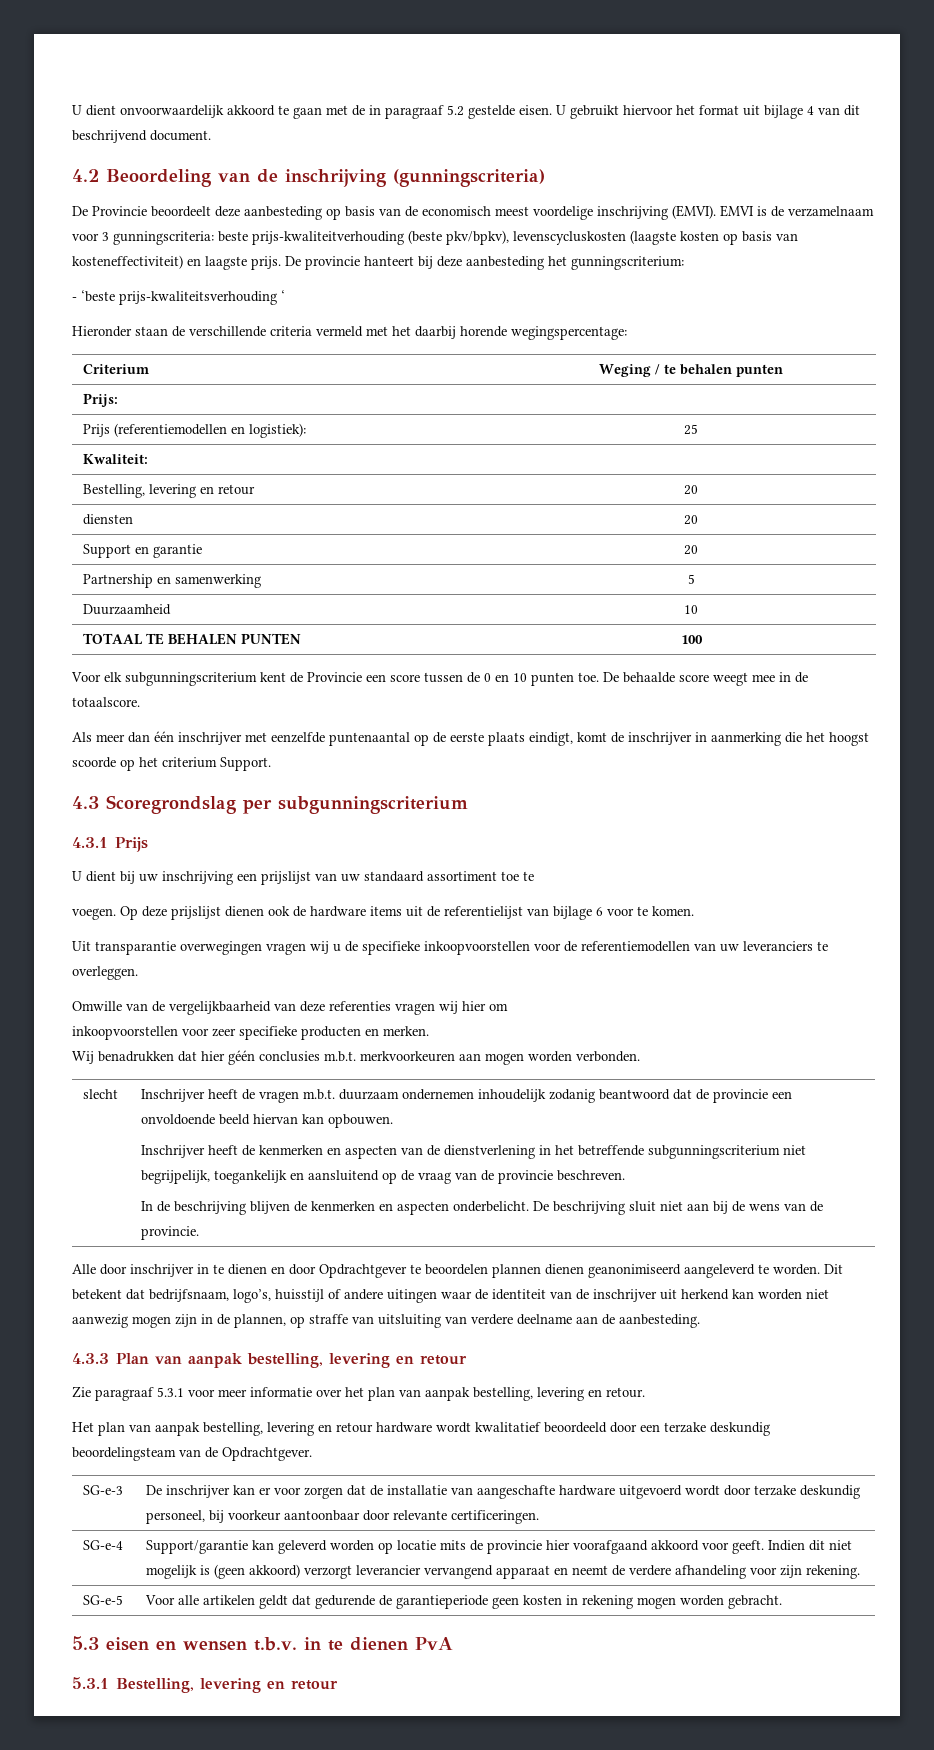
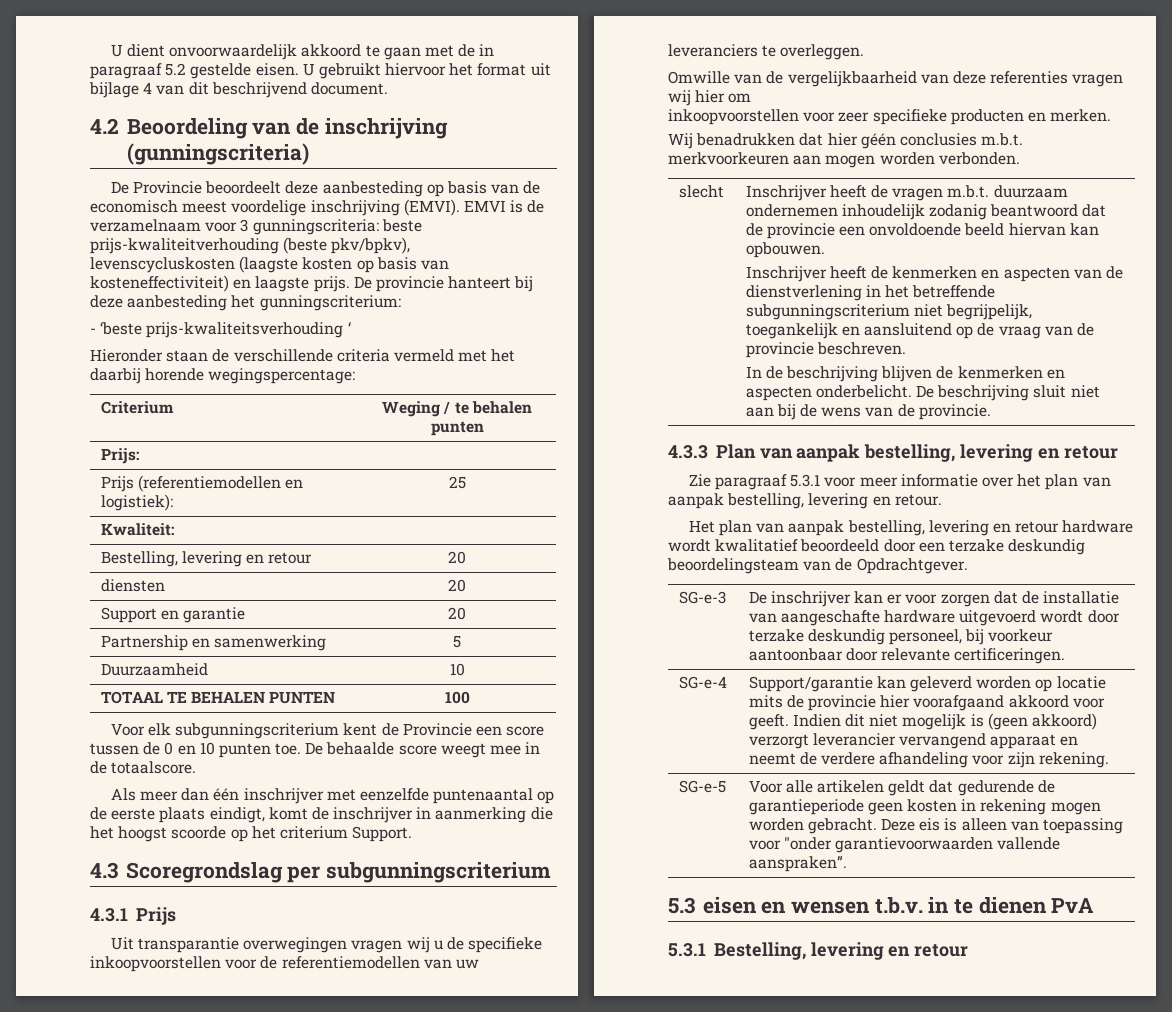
[72,871,534,885] [72,906,694,920] // U dient bij uw inschrijving een prijslijst van uw standaard assortiment toe te // voegen. Op deze prijslijst dienen ook de hardware items uit de referentielijst van bijlage 6 voor te komen. -> (176, 916) none
[72,1264,843,1278] [72,1289,829,1303] [72,1314,700,1328] // Alle door inschrijver in te dienen en door Opdrachtgever te beoordelen plannen dienen geanonimiseerd aangeleverd te worden. Dit betekent dat bedrijfsnaam, logo’s, huisstijl of andere uitingen waar de identiteit van de inschrijver uit herkend kan worden niet aanwezig mogen zijn in de plannen, op straffe van uitsluiting van verdere deelname aan de aanbesteding. -> (991, 412) none
(783, 1602) none -> [880,818,1123,834] [748,837,1061,853] [748,856,847,872] Deze eis is alleen van toepassing voor "onder garantievoorwaarden vallende aanspraken”.

